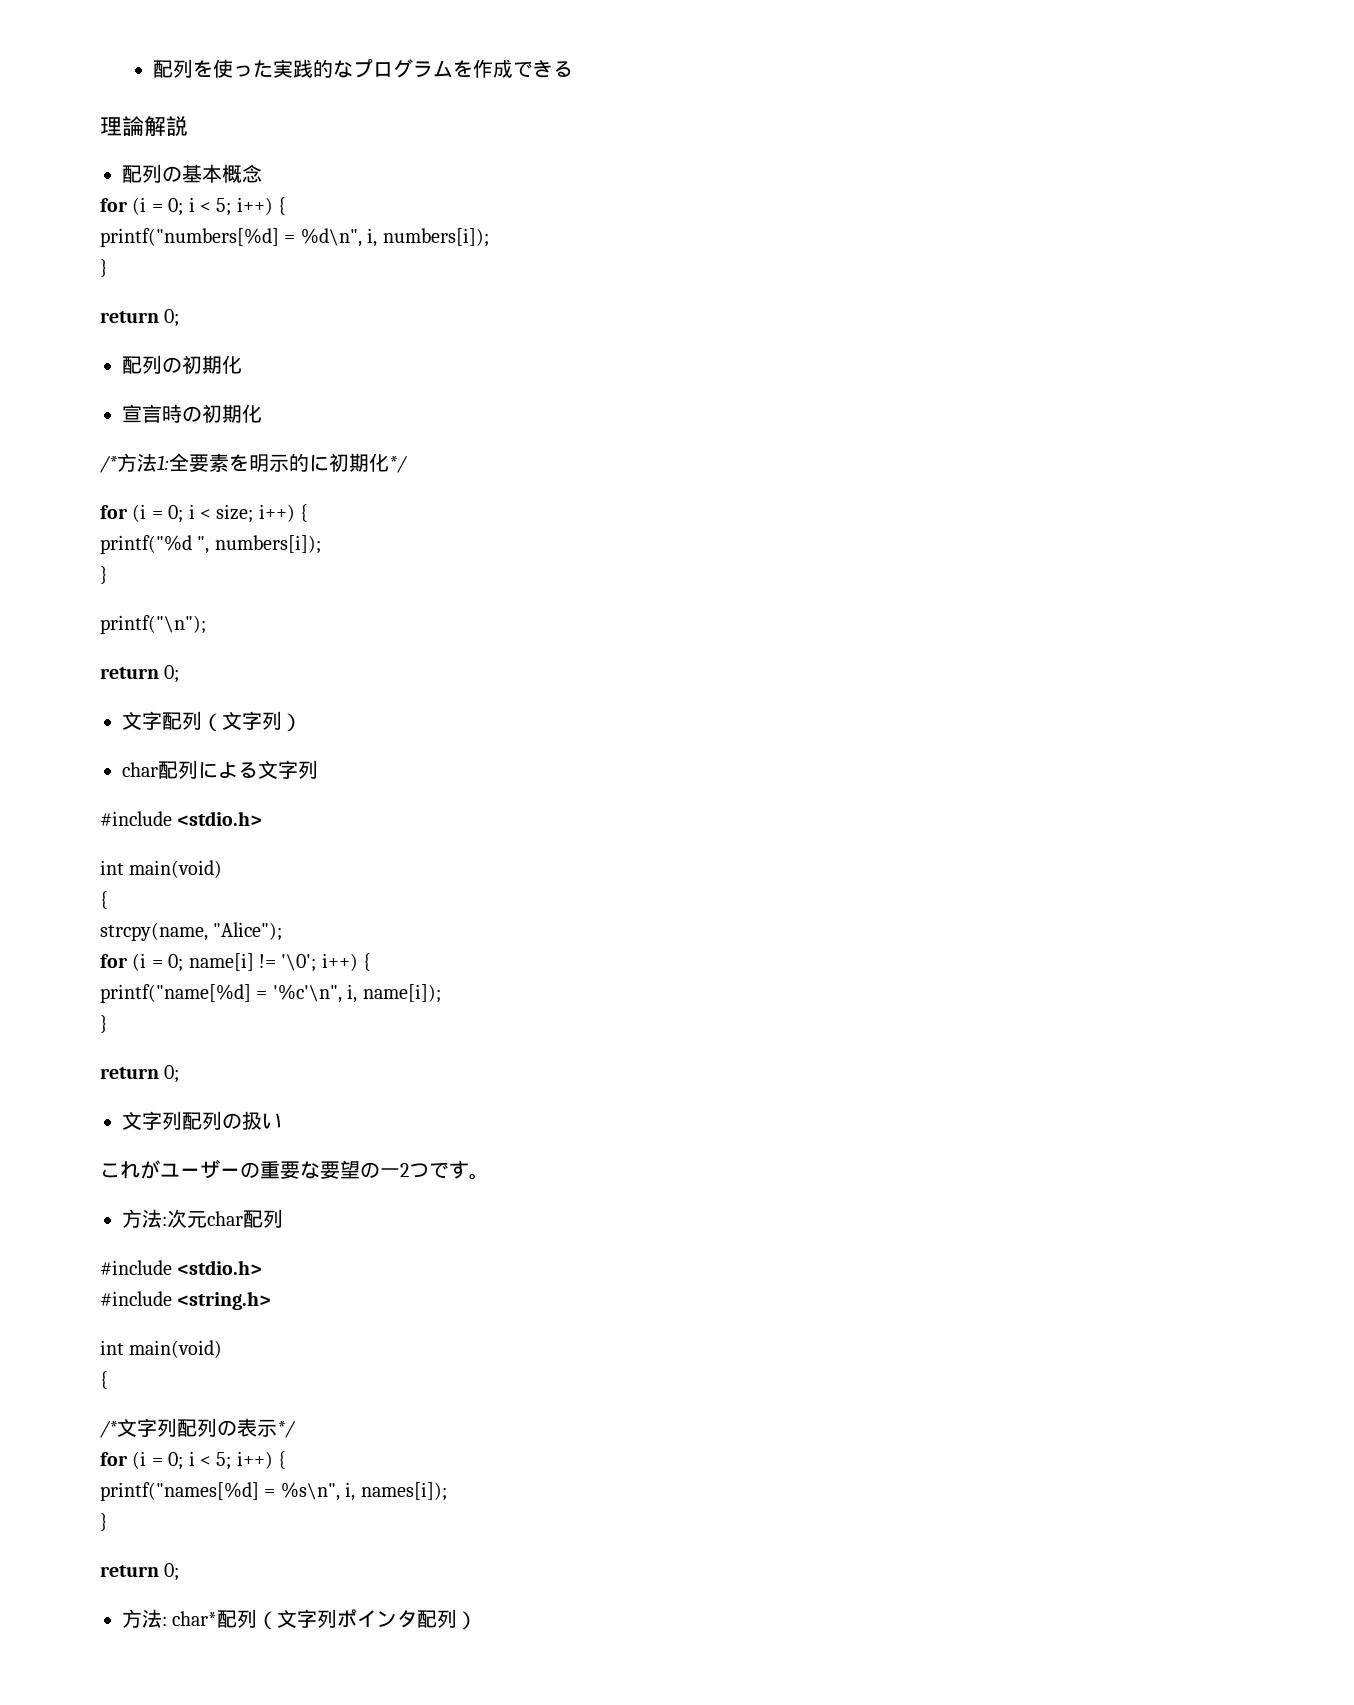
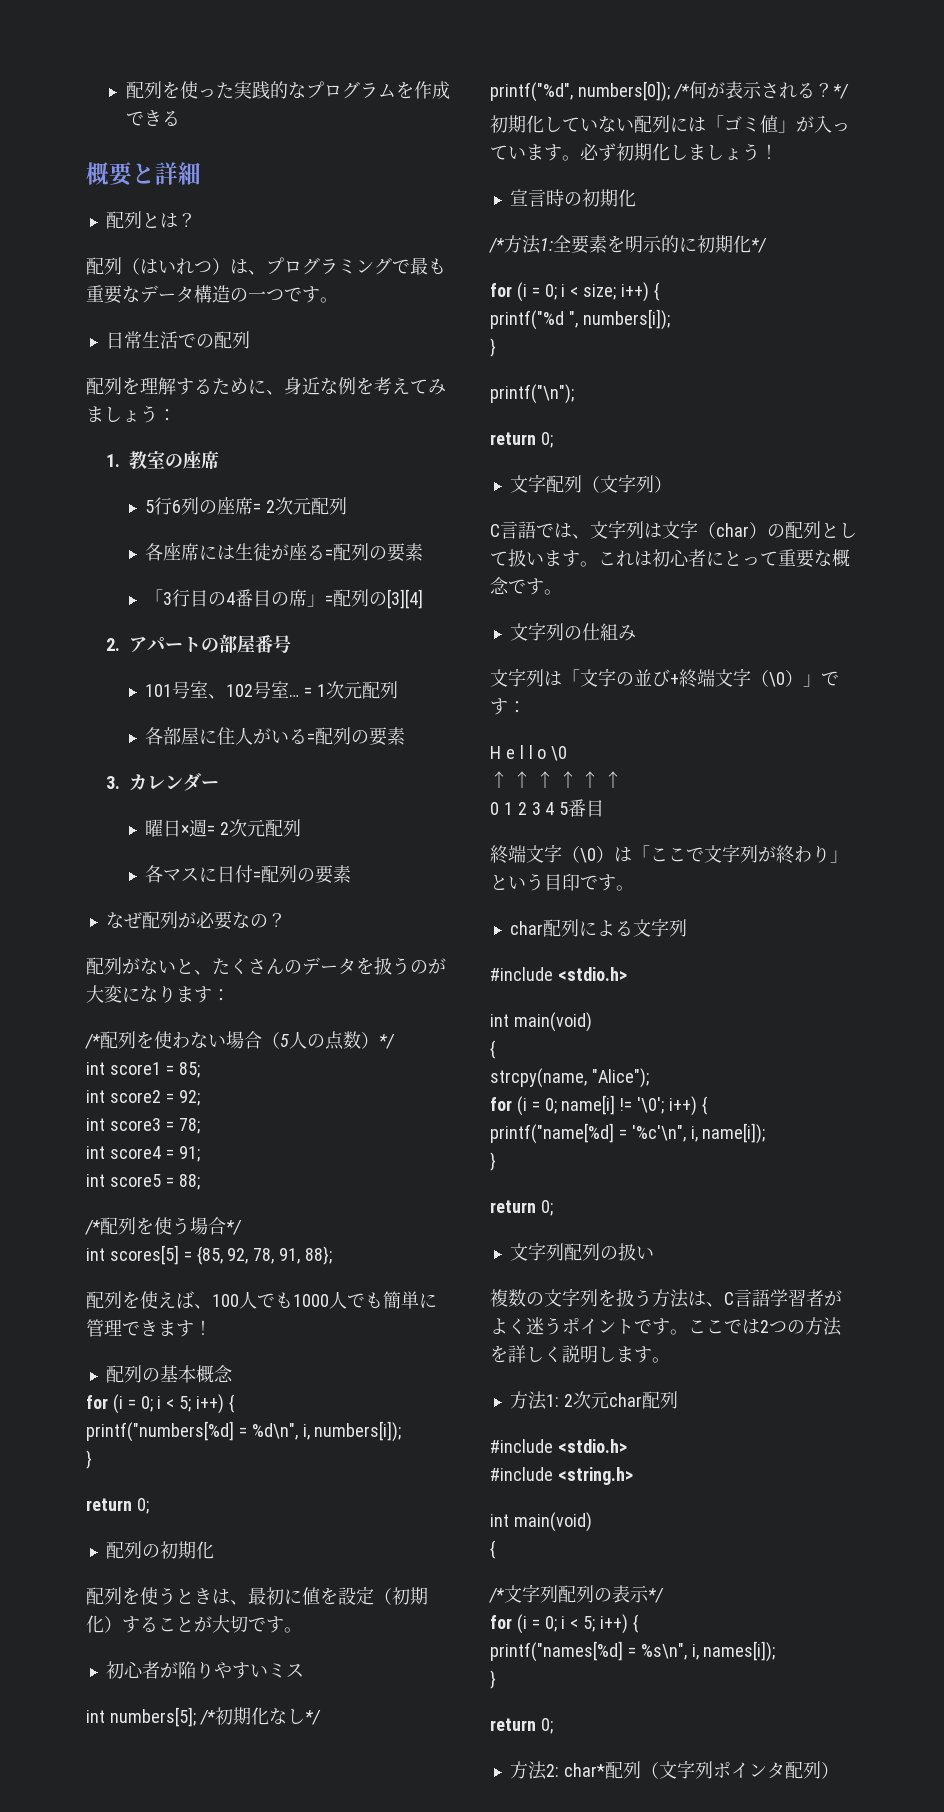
[100,116,188,137] 理論解説 -> [86,162,201,186] [105,211,196,229] [86,257,446,275] [86,285,338,304] [105,331,250,349] [86,377,446,395] [86,405,176,423] [105,451,219,469] [145,497,348,515] [145,543,424,562] [145,589,424,609] [105,634,291,653] [145,681,399,699] [145,727,406,746] [105,773,219,791] [145,819,302,837] [145,865,352,884] [105,911,286,930] [86,957,446,975] [86,985,230,1003] [85,1031,395,1050] [86,1062,200,1078] [86,1090,200,1106] [86,1118,200,1134] [86,1146,200,1162] [86,1174,200,1190] [85,1217,242,1235] [86,1245,333,1265] [86,1291,437,1309] [86,1319,212,1337] 概要と詳細 // 配列とは？ // 配列（はいれつ）は、プログラミングで最も重要なデータ構造の一つです。 // 日常生活での配列 // 配列を理解するために、身近な例を考えてみましょう： // 1.教室の座席 // 5行6列の座席= 2次元配列 // 各座席には生徒が座る=配列の要素 // 「3行目の4番目の席」=配列の[3][4] // 2.アパートの部屋番号 // 101号室、102号室… = 1次元配列 // 各部屋に住人がいる=配列の要素 // 3.カレンダー // 曜日×週= 2次元配列 // 各マスに日付=配列の要素 // なぜ配列が必要なの？ // 配列がないと、たくさんのデータを扱うのが大変になります： // /*配列を使わない場合（5人の点数）*/ // int score1 = 85; // int score2 = 92; // int score3 = 78; // int score4 = 91; // int score5 = 88; // /*配列を使う場合*/ // int scores[5] = {85, 92, 78, 91, 88}; // 配列を使えば、100人でも1000人でも簡単に管理できます！
(242, 364) none -> [86,1586,428,1605] [86,1615,302,1633] [105,1661,304,1679] [86,1707,321,1727] [490,81,849,102] [490,115,850,133] [490,143,778,161] // 配列を使うときは、最初に値を設定（初期化）することが大切です。 // 初心者が陥りやすいミス // int numbers[5]; /*初期化なし*/ // printf("%d", numbers[0]); /*何が表示される？*/ // 初期化していない配列には「ゴミ値」が入っています。必ず初期化しましょう！
(302, 722) none -> [490,520,857,539] [490,549,850,568] [490,577,562,595] [509,622,636,641] [490,668,839,688] [490,698,526,715] [490,745,568,761] [490,771,623,788] [490,799,605,817] [490,844,848,864] [490,873,634,891] // C言語では、文字列は文字（char）の配列として扱います。これは初心者にとって重要な概念です。 // 文字列の仕組み // 文字列は「文字の並び+終端文字（\0）」です： // H e l l o \0 // ↑ ↑ ↑ ↑ ↑ ↑ // 0 1 2 3 4 5番目 // 終端文字（\0）は「ここで文字列が終わり」という目印です。
[100,1159,449,1179] これがユーザーの重要な要望の一2つで -> [490,1288,842,1308] [490,1317,842,1336] [490,1345,634,1363] 複数の文字列を扱う方法は、C言語学習者がよく迷うポイントです。ここでは2つの方法を詳しく説明しま
[162,1216,167,1226] : -> [545,1394,573,1407] 1: 2
[162,1616,167,1626] : -> [545,1764,559,1777] 2:

